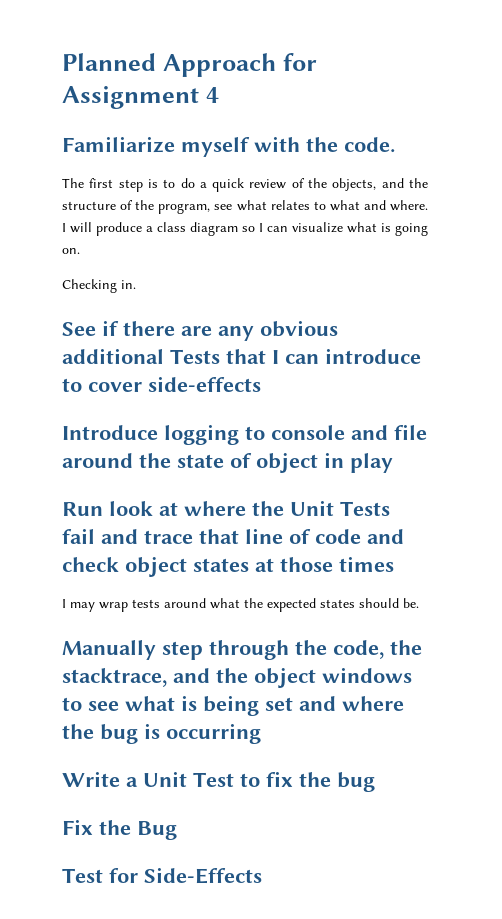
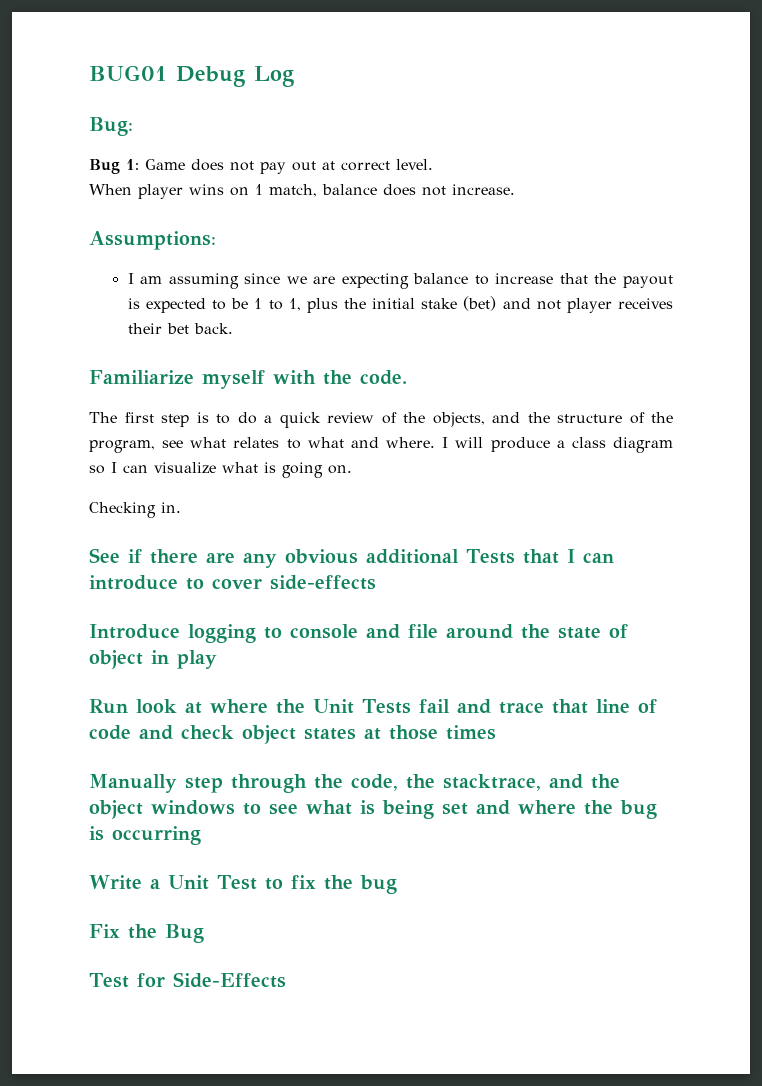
[62,53,317,77] [62,86,219,109] Planned Approach for Assignment 4 -> [89,65,294,87] [89,117,133,136] [89,159,433,174] [89,184,515,199] [89,231,216,250] [127,273,674,289] [127,296,673,313] [127,323,233,334] BUG01 Debug Log // Bug: // Bug 1: Game does not pay out at correct level. // When player wins on 1 match, balance does not increase. // Assumptions: // I am assuming since we are expecting balance to increase that the payout is expected to be 1 to 1, plus the initial stake (bet) and not player receives their bet back.
[62,598,419,612] // I may wrap tests around what the expected states should be. -> (496, 732) none

